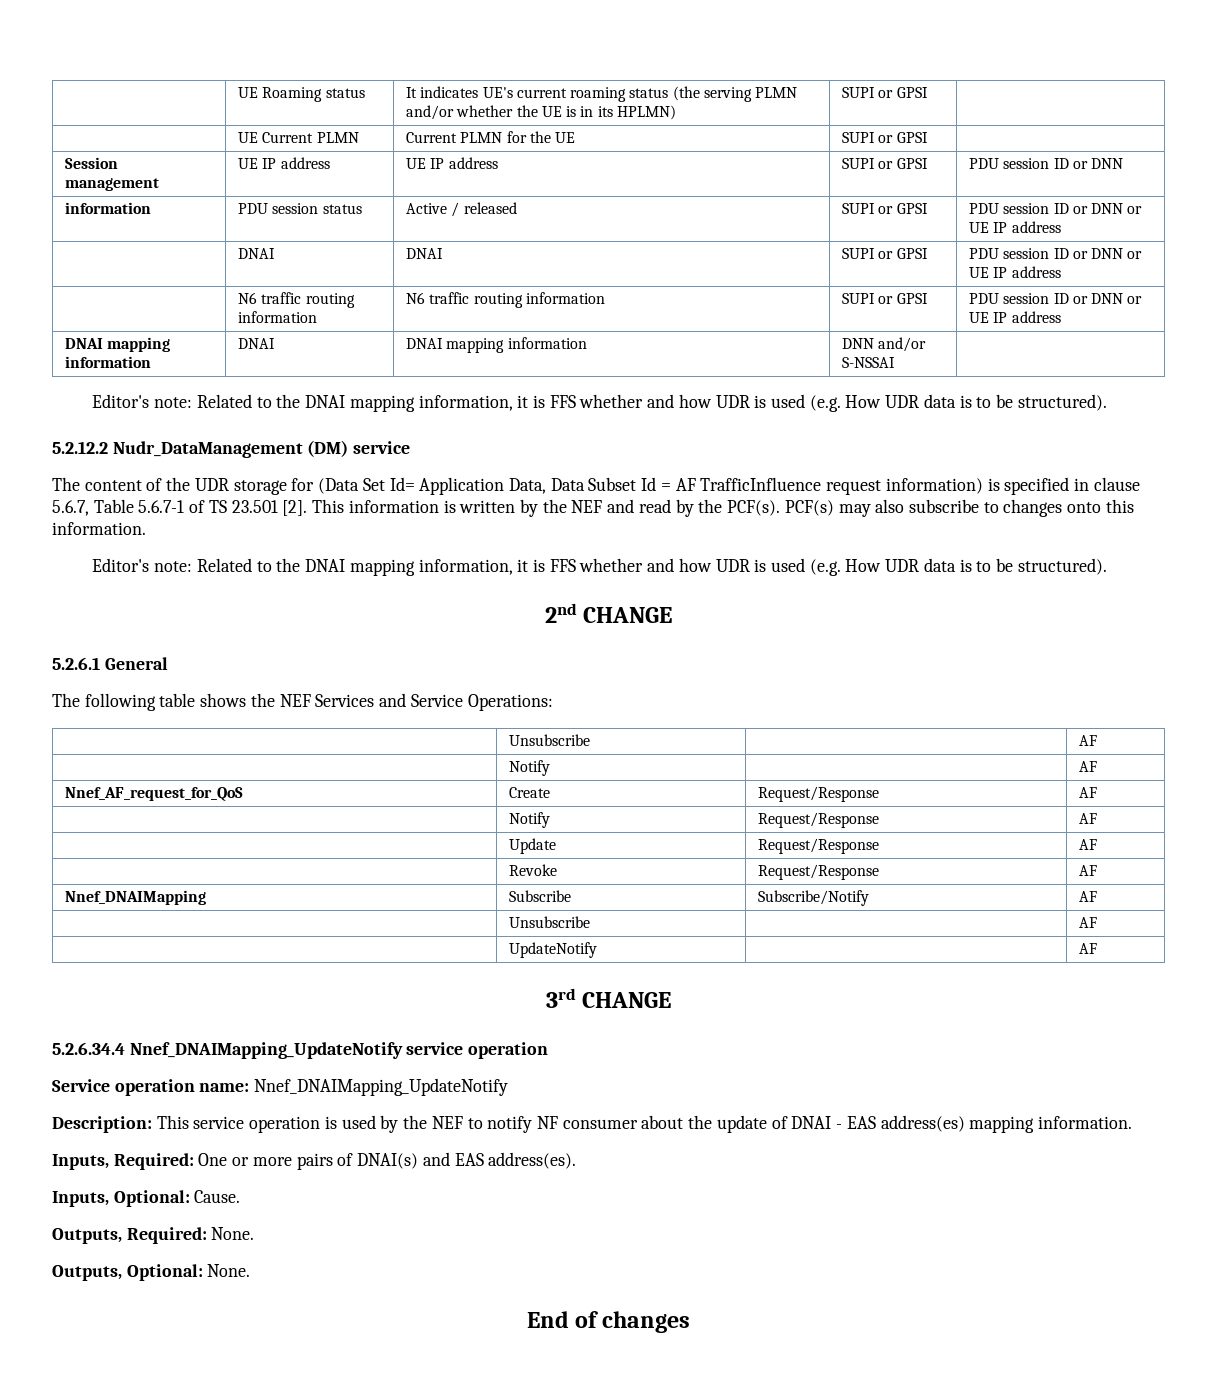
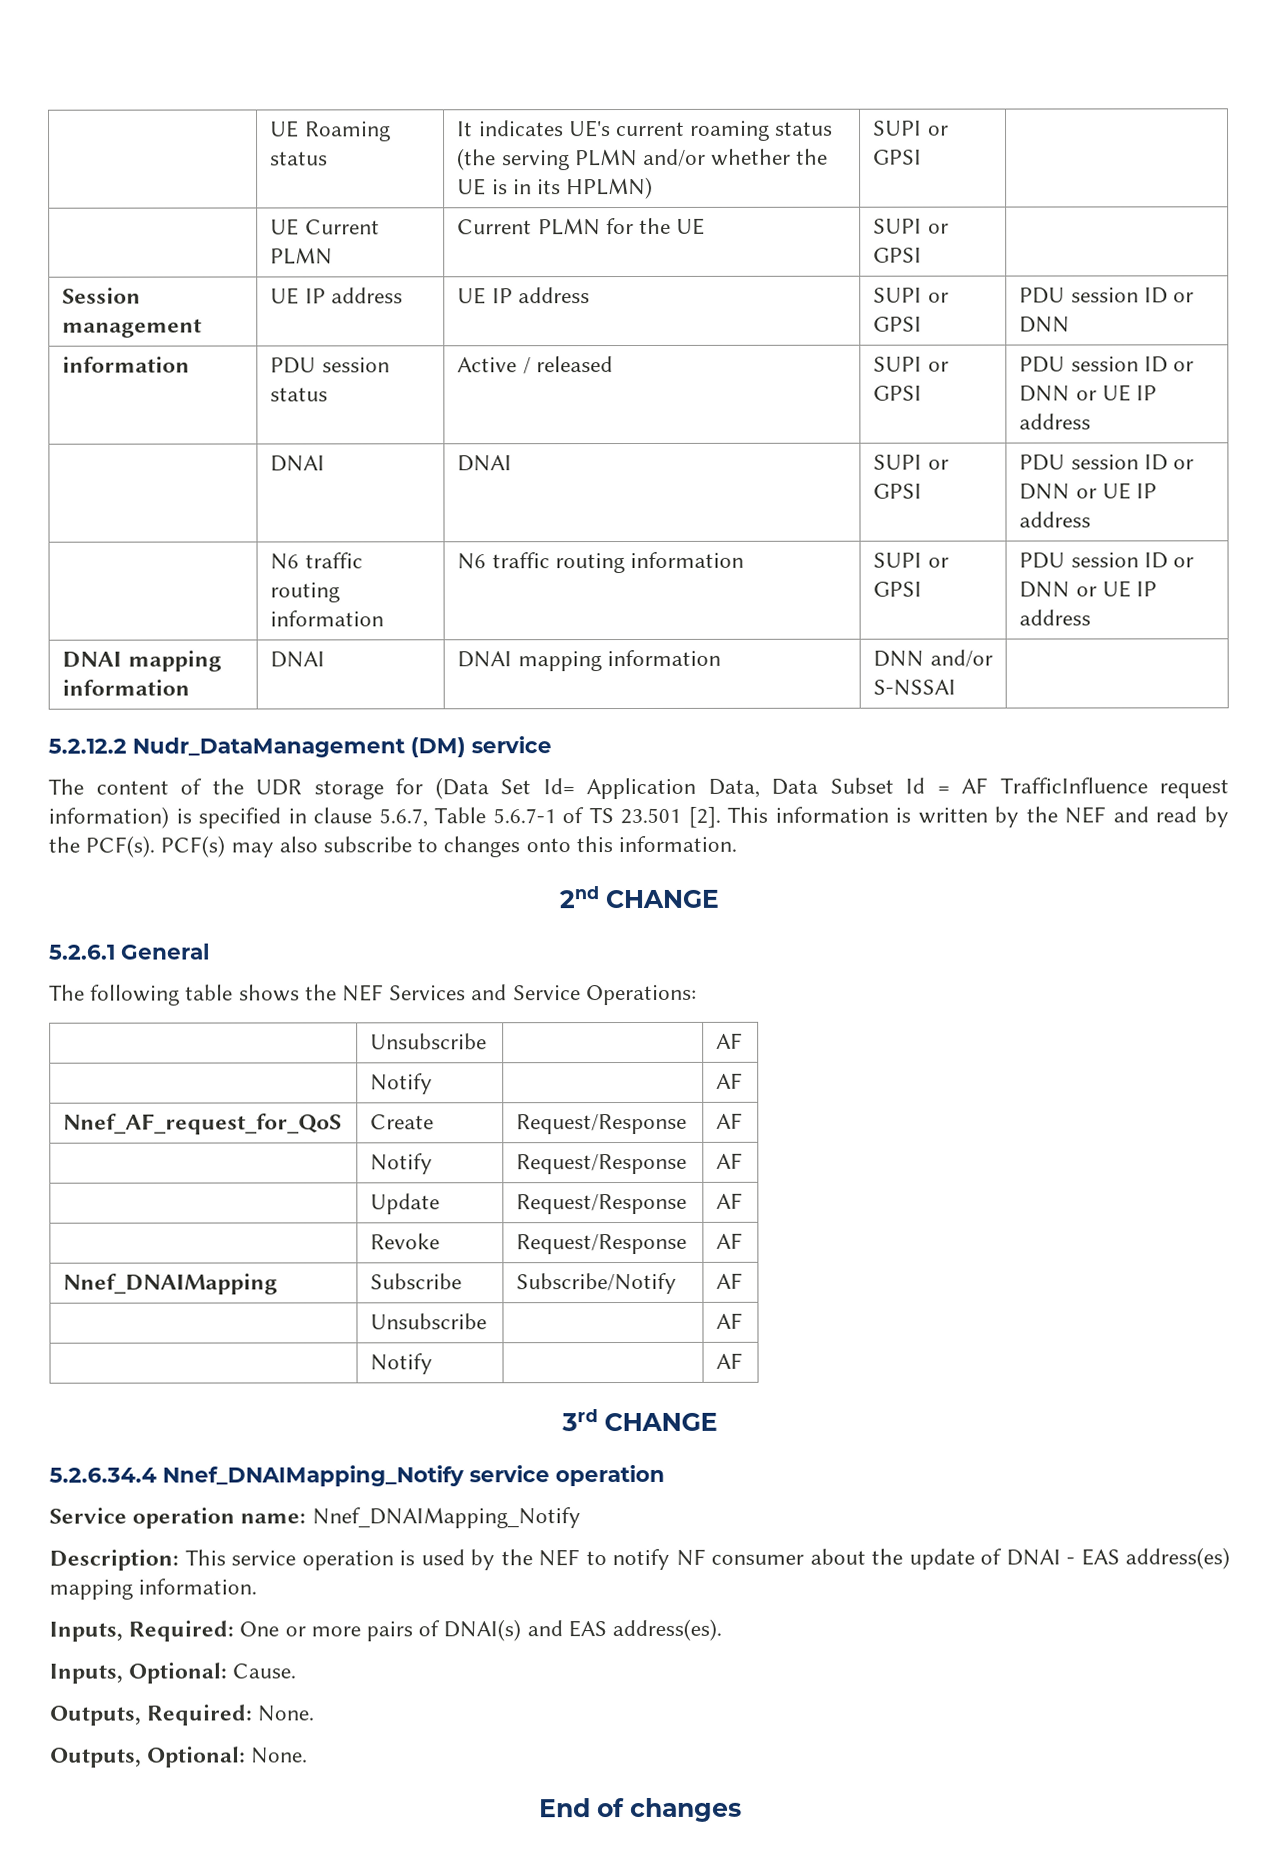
[92,394,1107,412] // Editor's note: Related to the DNAI mapping information, it is FFS whether and how UDR is used (e.g. How UDR data is to be structured). -> (957, 687) none
[92,558,1107,576] // Editor's note: Related to the DNAI mapping information, it is FFS whether and how UDR is used (e.g. How UDR data is to be structured). -> (738, 844) none
[508,942,597,958] UpdateNotify -> [370,1353,434,1375] Notify
[129,1042,403,1059] Nnef_DNAIMapping_UpdateNotify -> [162,1465,465,1487] Nnef_DNAIMapping_Notify
[254,1078,509,1096] Nnef_DNAIMapping_UpdateNotify -> [311,1507,581,1529] Nnef_DNAIMapping_Notify

